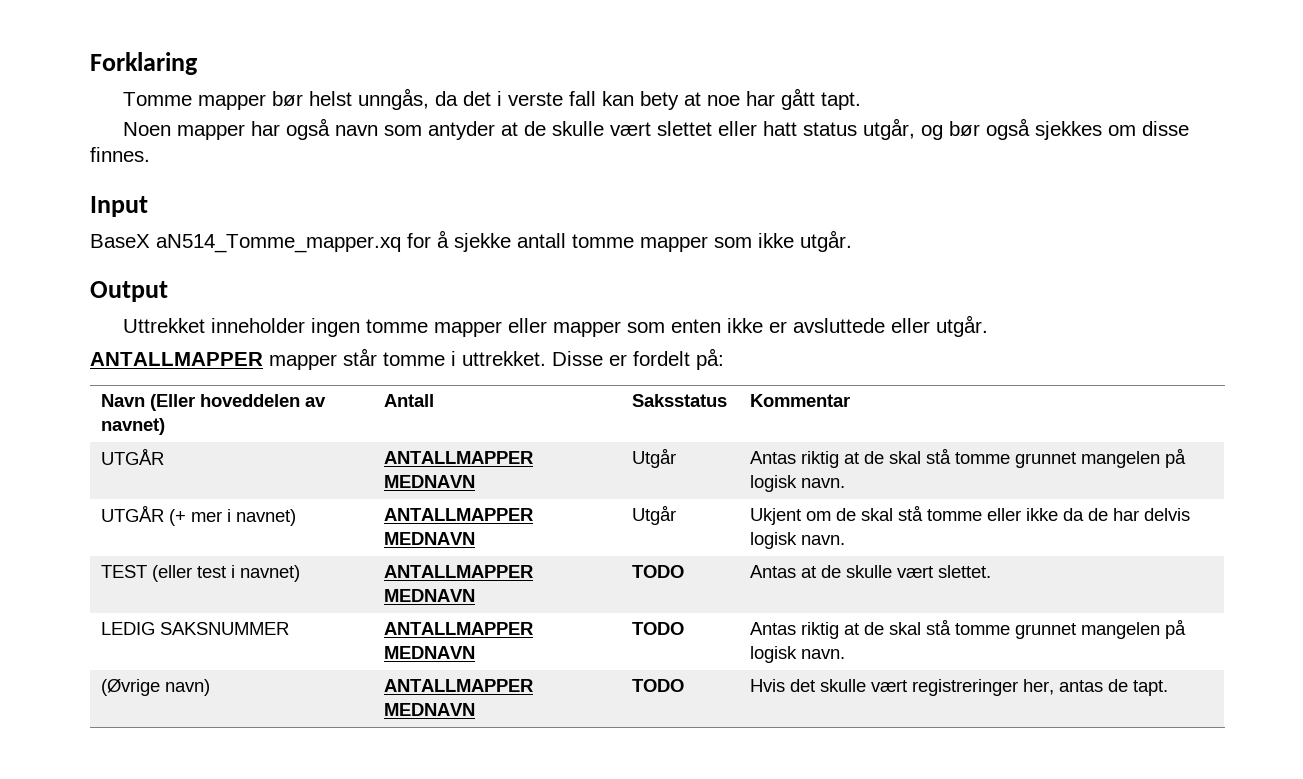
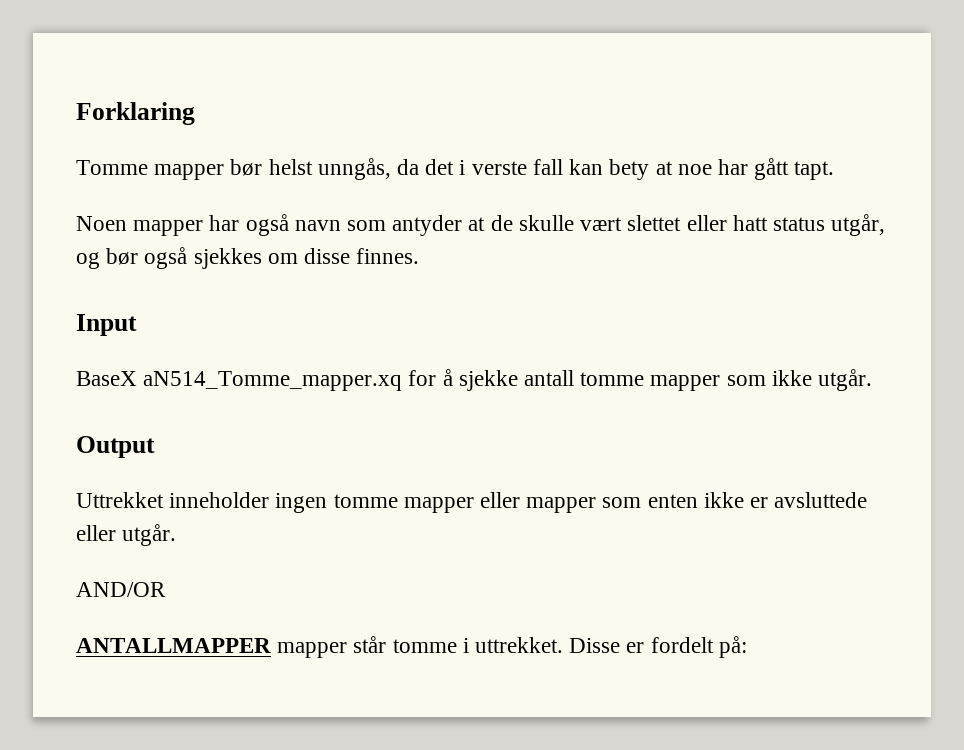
(988, 326) none -> [76,582,166,597] // AND/OR
[100,394,326,411] [100,418,165,435] [383,394,434,407] [631,394,727,407] [749,394,850,407] [100,448,164,465] [383,451,533,464] [383,475,475,488] [631,448,676,468] [749,448,1186,468] [749,475,845,492] [100,505,296,526] [383,508,533,521] [383,532,475,545] [631,505,676,525] [749,505,1190,525] [749,532,845,549] [100,565,300,582] [383,565,533,578] [383,589,475,602] [631,565,684,578] [749,565,991,578] [100,622,289,635] [383,622,533,635] [383,646,475,659] [631,622,684,635] [749,619,1186,639] [749,646,845,663] [100,679,210,696] [383,679,533,692] [383,703,475,716] [631,679,684,692] [749,679,1168,696] // Navn (Eller hoveddelen av navnet) | Antall | Saksstatus | Kommentar // UTGÅR | ANTALLMAPPER MEDNAVN | Utgår | Antas riktig at de skal stå tomme grunnet mangelen på logisk navn. // UTGÅR (+ mer i navnet) | ANTALLMAPPER MEDNAVN | Utgår | Ukjent om de skal stå tomme eller ikke da de har delvis logisk navn. // TEST (eller test i navnet) | ANTALLMAPPER MEDNAVN | TODO | Antas at de skulle vært slettet. // LEDIG SAKSNUMMER | ANTALLMAPPER MEDNAVN | TODO | Antas riktig at de skal stå tomme grunnet mangelen på logisk navn. // (Øvrige navn) | ANTALLMAPPER MEDNAVN | TODO | Hvis det skulle vært registreringer her, antas de tapt. -> (747, 647) none

